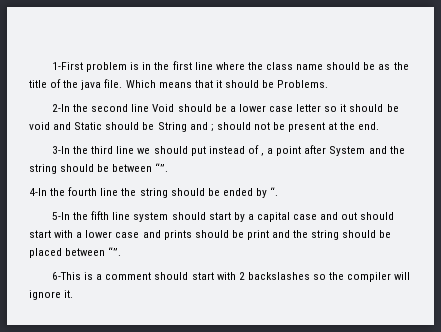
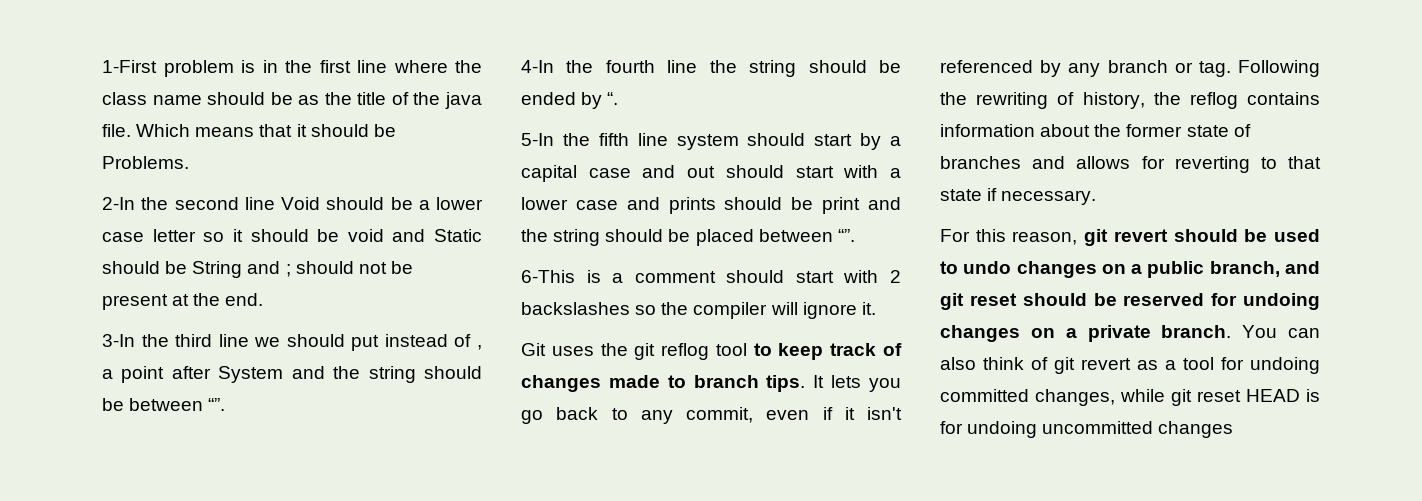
(74, 294) none -> [521,343,902,360] [521,375,901,392] [521,407,902,424] [940,60,1320,77] [940,92,1320,109] [940,124,1251,137] [940,156,1321,173] [940,188,1097,205] [940,229,1320,246] [940,261,1320,278] [940,293,1320,310] [940,325,1320,342] [940,357,1320,374] [940,389,1320,406] [940,421,1234,438] // Git uses the git reflog tool to keep track of changes made to branch tips. It lets you go back to any commit, even if it isn't referenced by any branch or tag. Following the rewriting of history, the reflog contains information about the former state of branches and allows for reverting to that state if necessary. // For this reason, git revert should be used to undo changes on a public branch, and git reset should be reserved for undoing changes on a private branch. You can also think of git revert as a tool for undoing committed changes, while git reset HEAD is for undoing uncommitted changes

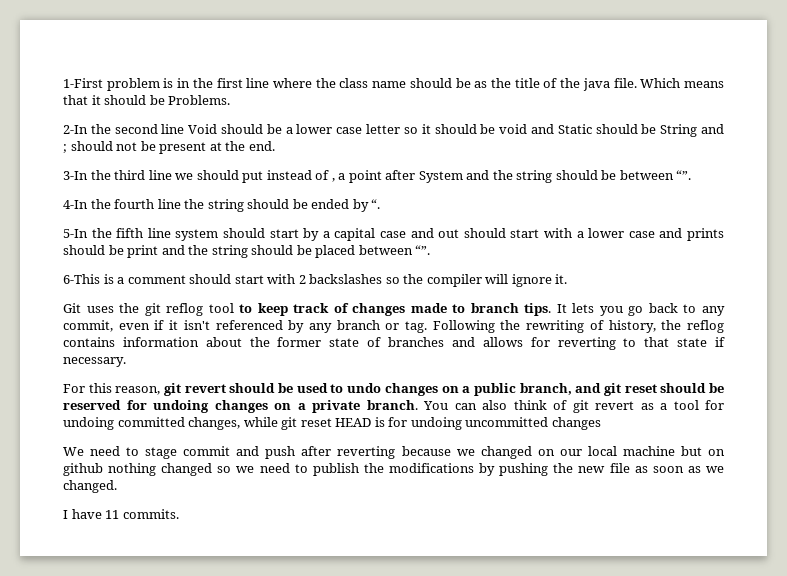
(1234, 429) none -> [63,446,725,459] [63,463,724,476] [63,480,117,493] [63,509,179,519] // We need to stage commit and push after reverting because we changed on our local machine but on github nothing changed so we need to publish the modifications by pushing the new file as soon as we changed. // I have 11 commits.

